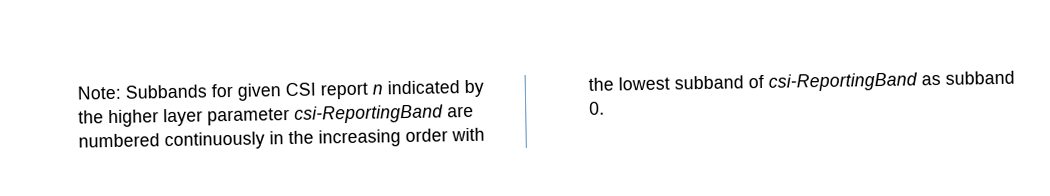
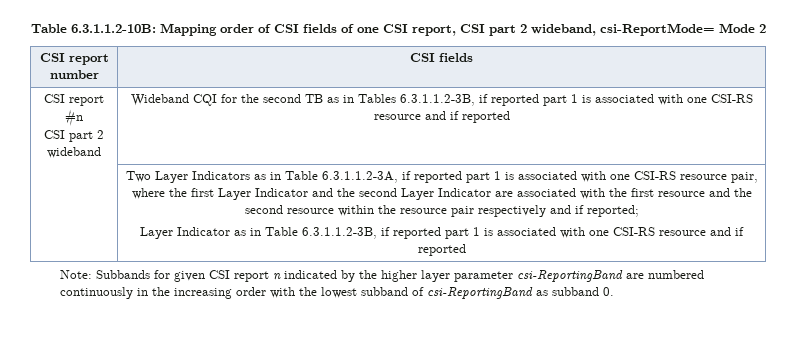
(76, 92) none -> [30,23,766,36] [39,53,109,65] [49,70,99,79] [410,53,473,62] [44,94,104,106] [65,109,83,126] [44,130,104,142] [47,147,101,158] [130,94,753,106] [373,111,510,123] [125,171,758,183] [131,188,752,200] [244,205,639,217] [140,227,744,239] [417,244,466,256] Table 6.3.1.1.2-10B: Mapping order of CSI fields of one CSI report, CSI part 2 wideband, csi-ReportMode= Mode 2 // CSI report number | CSI fields // CSI report #n // CSI part 2 wideband | Wideband CQI for the second TB as in Tables 6.3.1.1.2-3B, if reported part 1 is associated with one CSI-RS resource and if reported // | Two Layer Indicators as in Table 6.3.1.1.2-3A, if reported part 1 is associated with one CSI-RS resource pair, where the first Layer Indicator and the second Layer Indicator are associated with the first resource and the second resource within the resource pair respectively and if reported; // Layer Indicator as in Table 6.3.1.1.2-3B, if reported part 1 is associated with one CSI-RS resource and if reported //

